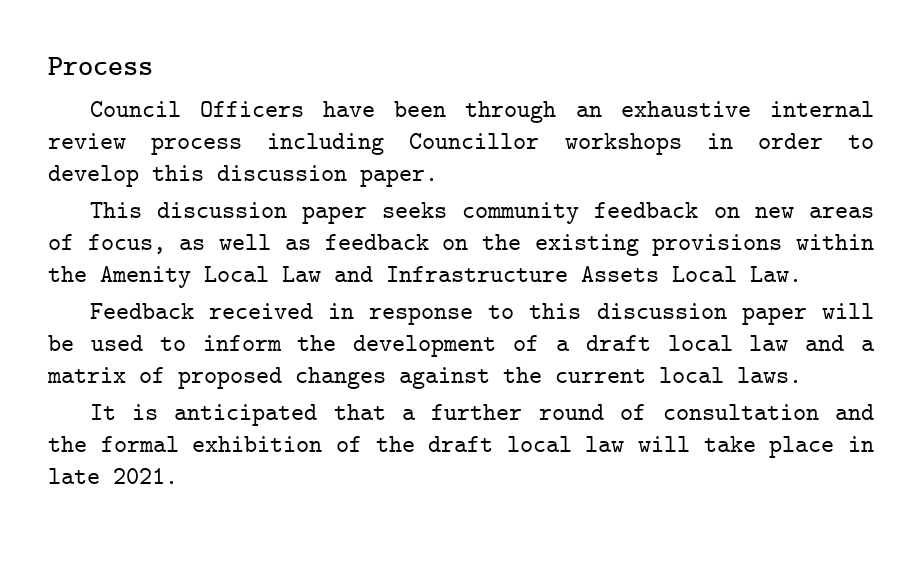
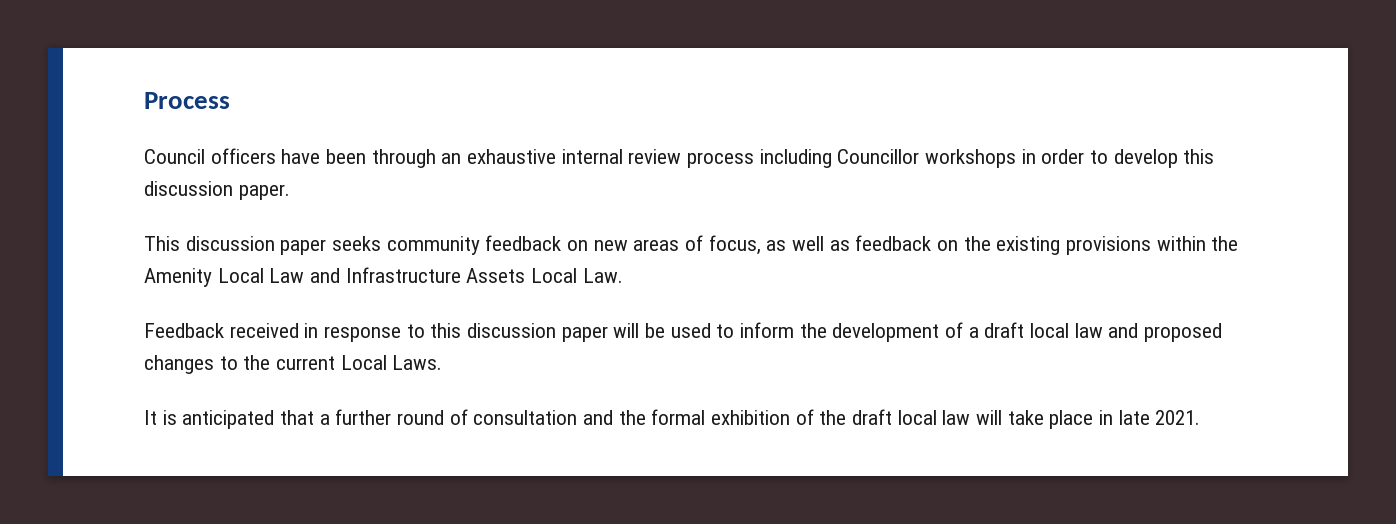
[199,101,304,117] Officers -> [210,148,276,164] officers
[861,340,876,351] [47,367,165,383] a matrix of -> (1139, 330) none
[399,367,490,389] against -> [219,356,238,370] to
[659,367,802,383] local laws. -> [340,355,443,370] Local Laws.

